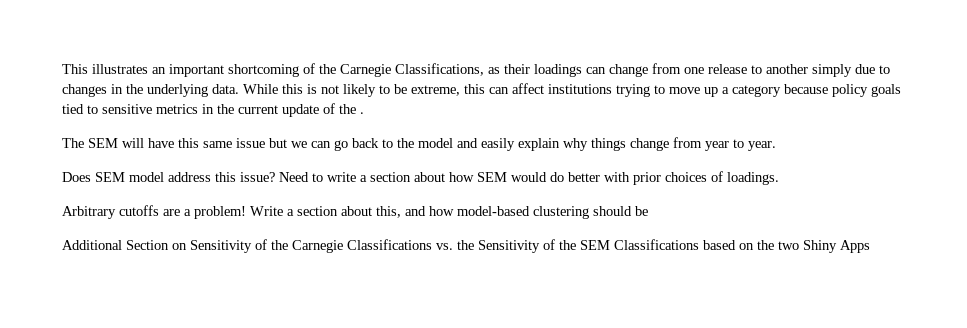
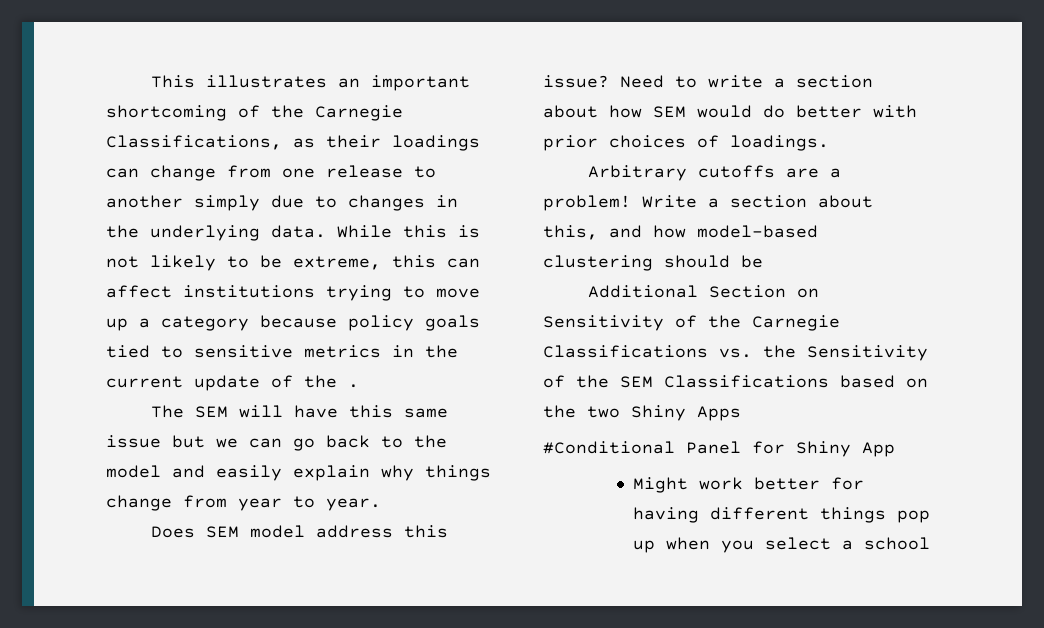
(870, 246) none -> [543,441,895,457] [633,477,865,493] [633,507,931,523] [633,537,931,553] // #Conditional Panel for Shiny App // Might work better for having different things pop up when you select a school

